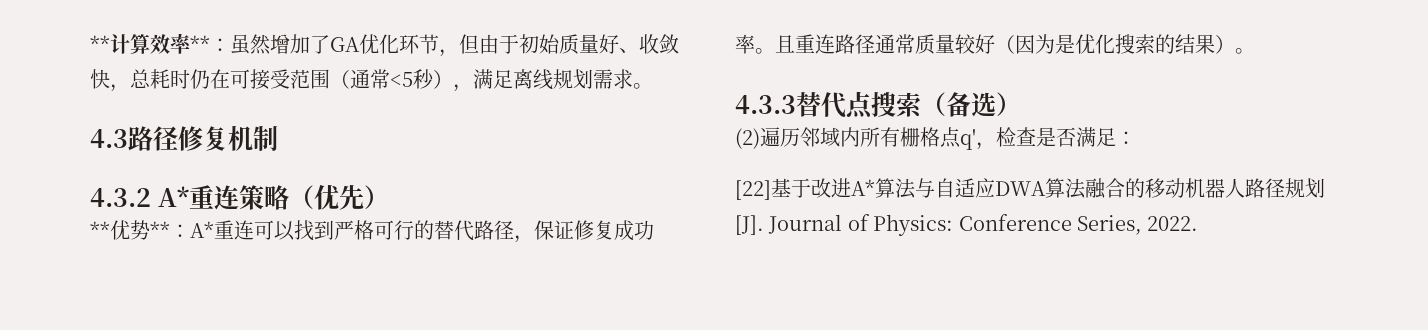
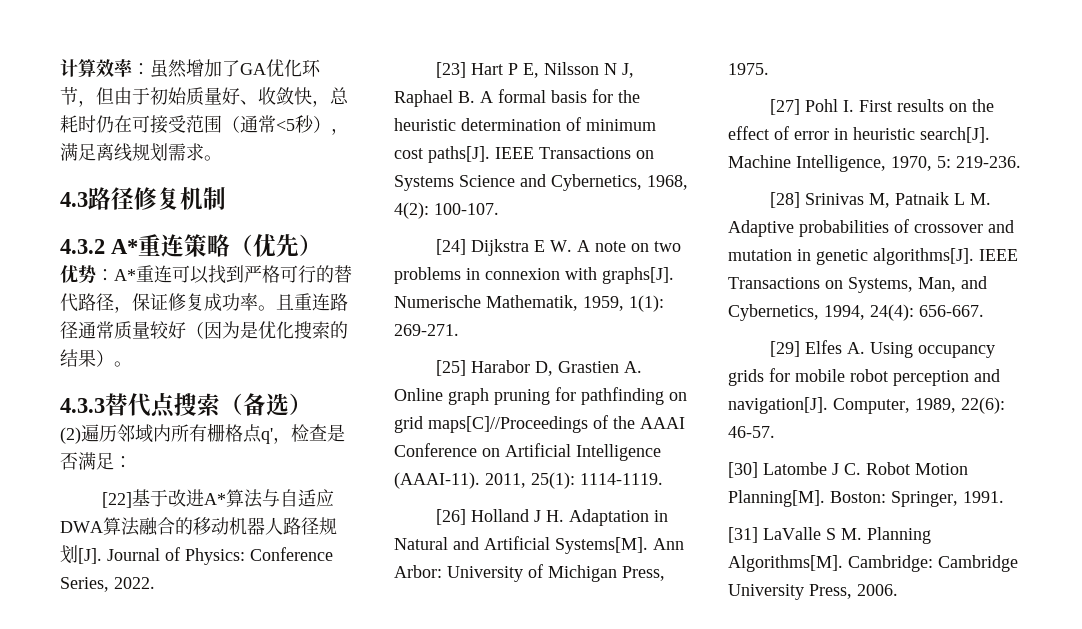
[90,35,110,52] ** -> (60, 68) none
[190,35,210,52] ** -> (133, 68) none
[90,220,170,240] **优势** -> [60,265,96,283] 优势
(1199, 223) none -> [435,62,634,78] [394,89,640,107] [394,117,656,131] [394,146,654,163] [394,174,688,191] [394,202,499,219] [435,239,681,256] [394,267,674,284] [394,295,664,312] [394,324,459,336] [435,360,642,376] [394,387,687,405] [394,415,685,433] [394,443,661,461] [394,472,663,489] [435,509,668,526] [394,536,684,554] [394,564,665,582] [728,63,769,75] [769,99,994,115] [728,126,990,143] [728,155,1021,172] [769,192,991,208] [728,219,1014,237] [728,248,1018,265] [728,276,987,293] [728,304,984,321] [769,340,995,358] [728,368,1000,386] [728,397,1005,414] [728,426,775,438] [728,462,968,478] [728,490,1004,507] [728,527,931,544] [728,555,1018,572] [728,584,898,600] // [23] Hart P E, Nilsson N J, Raphael B. A formal basis for the heuristic determination of minimum cost paths[J]. IEEE Transactions on Systems Science and Cybernetics, 1968, 4(2): 100-107. // [24] Dijkstra E W. A note on two problems in connexion with graphs[J]. Numerische Mathematik, 1959, 1(1): 269-271. // [25] Harabor D, Grastien A. Online graph pruning for pathfinding on grid maps[C]//Proceedings of the AAAI Conference on Artificial Intelligence (AAAI-11). 2011, 25(1): 1114-1119. // [26] Holland J H. Adaptation in Natural and Artificial Systems[M]. Ann Arbor: University of Michigan Press, 1975. // [27] Pohl I. First results on the effect of error in heuristic search[J]. Machine Intelligence, 1970, 5: 219-236. // [28] Srinivas M, Patnaik L M. Adaptive probabilities of crossover and mutation in genetic algorithms[J]. IEEE Transactions on Systems, Man, and Cybernetics, 1994, 24(4): 656-667. // [29] Elfes A. Using occupancy grids for mobile robot perception and navigation[J]. Computer, 1989, 22(6): 46-57. // [30] Latombe J C. Robot Motion Planning[M]. Boston: Springer, 1991. // [31] LaValle S M. Planning Algorithms[M]. Cambridge: Cambridge University Press, 2006.

